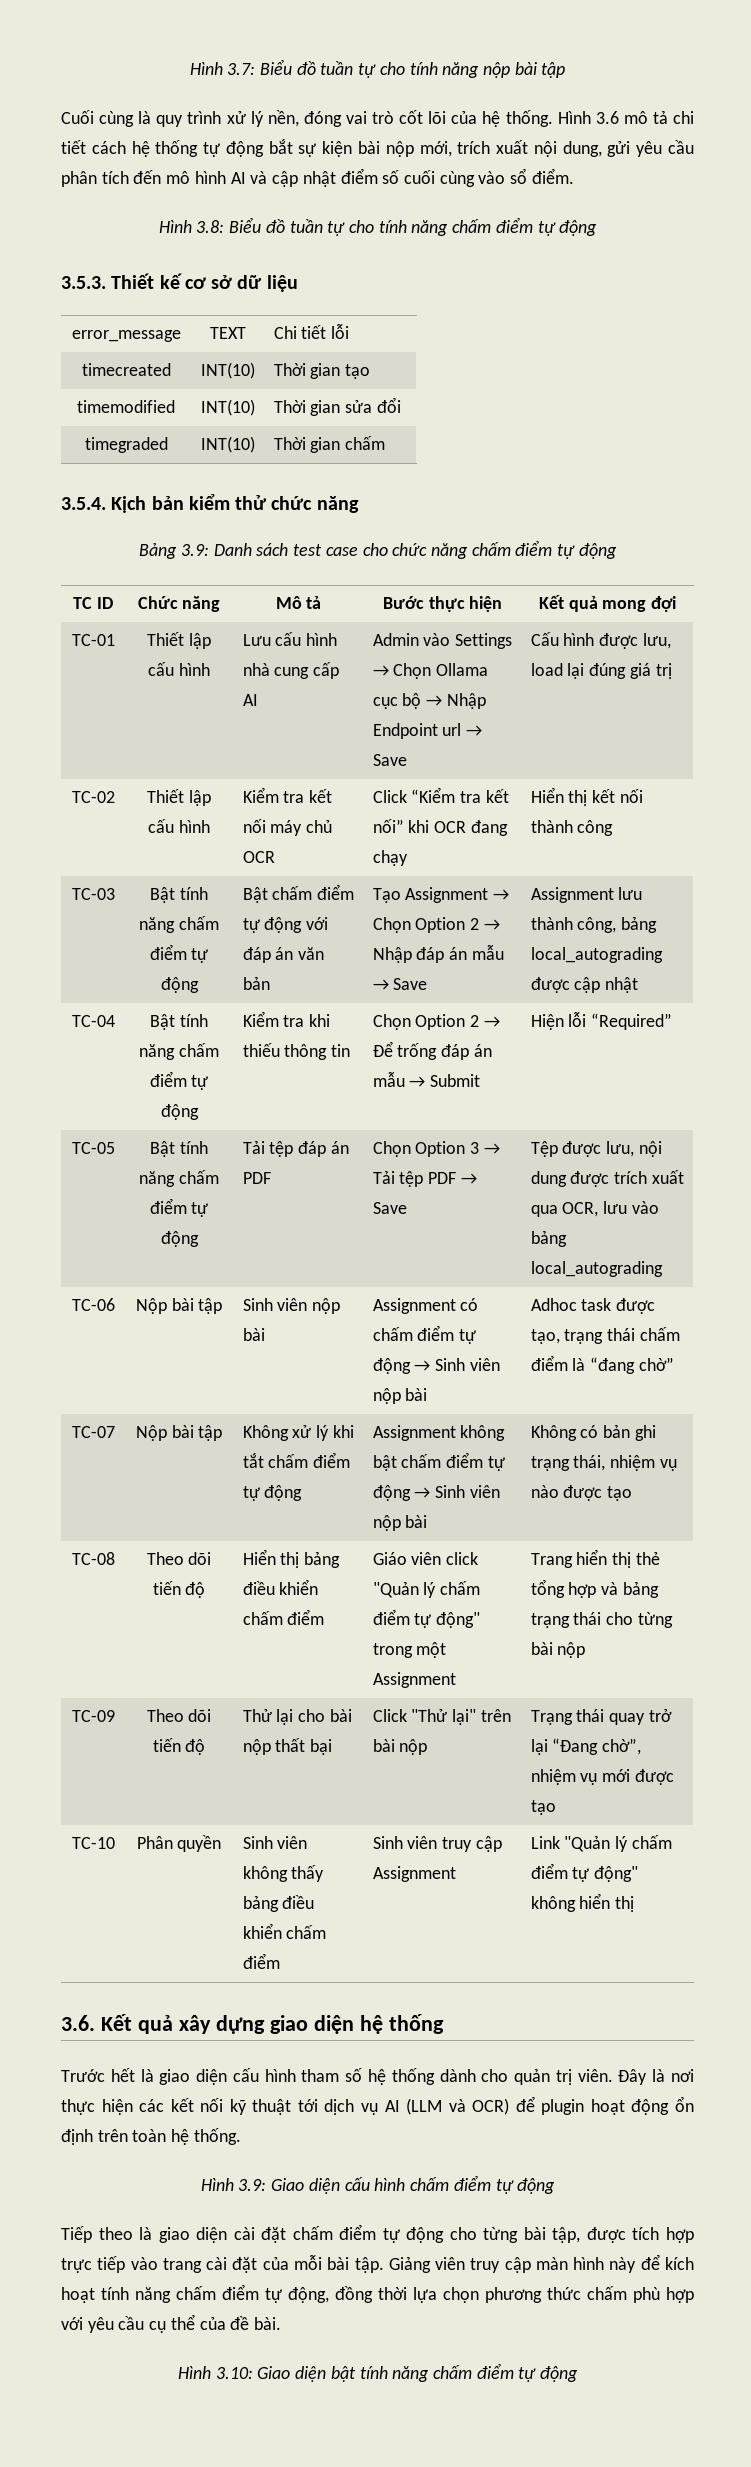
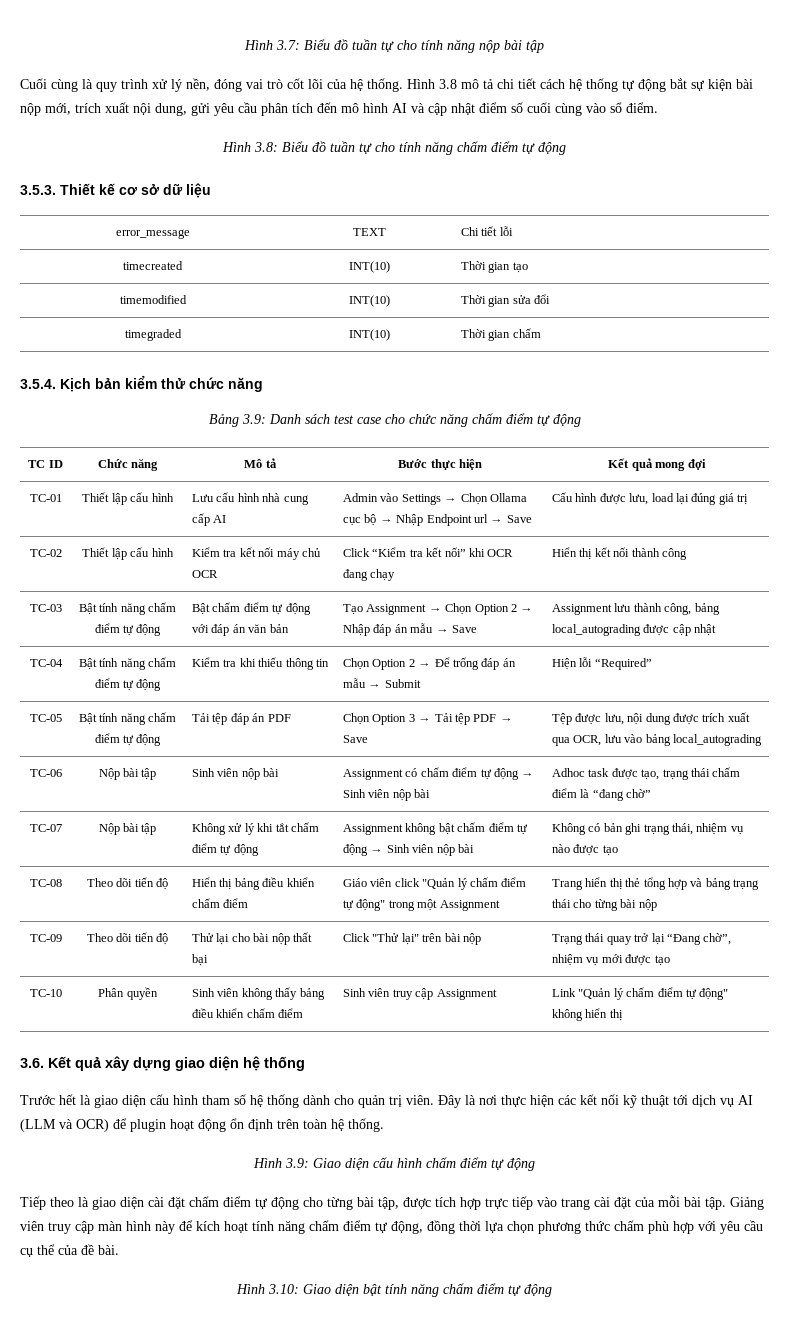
[595,111,619,124] 3.6 -> [439,79,457,89] 3.8

